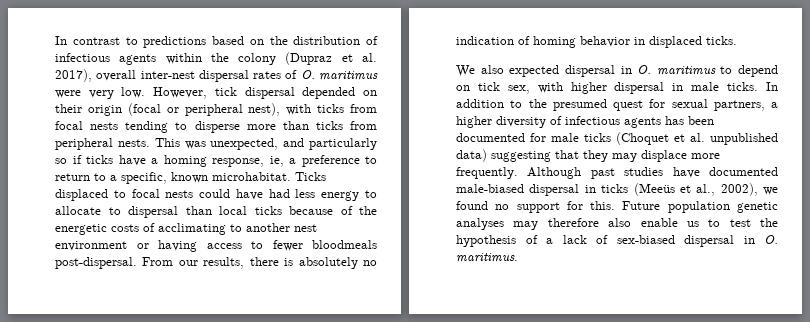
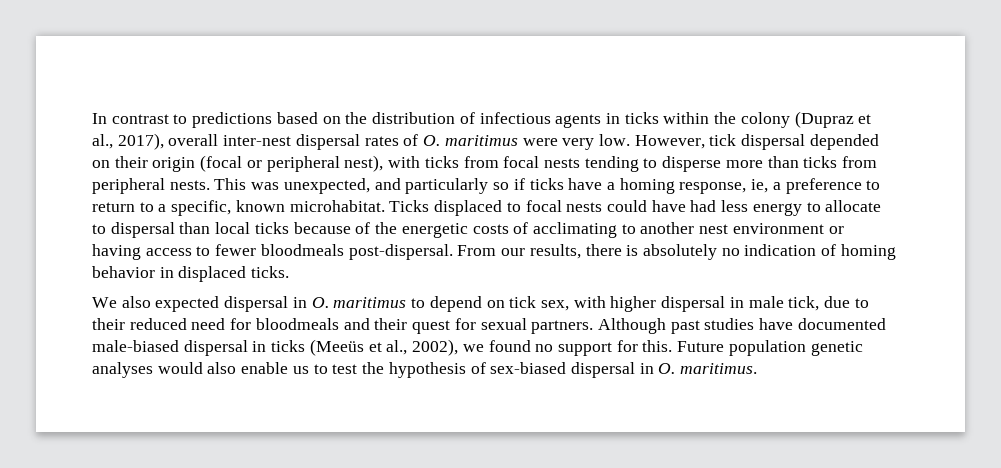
(157, 59) none -> [605,112,659,124] in ticks
[361,53,377,62] al. -> [92,134,113,149] al.,
[727,82,778,91] [456,99,778,111] [456,116,714,128] [456,132,778,145] [456,149,720,162] [456,167,518,179] ticks. In addition to the presumed quest for sexual partners, a higher diversity of infectious agents has been documented for male ticks (Choquet et al. unpublished data) suggesting that they may displace more frequently. -> [788,296,869,311] [92,318,594,334] tick, due to their reduced need for bloodmeals and their quest for sexual partners.
[513,218,599,230] may therefore -> [157,362,203,374] would
[546,235,608,244] a lack of -> (486, 368) none

